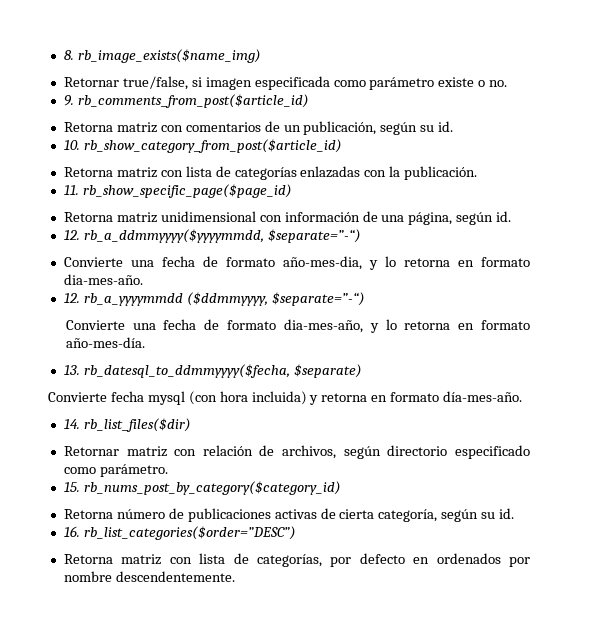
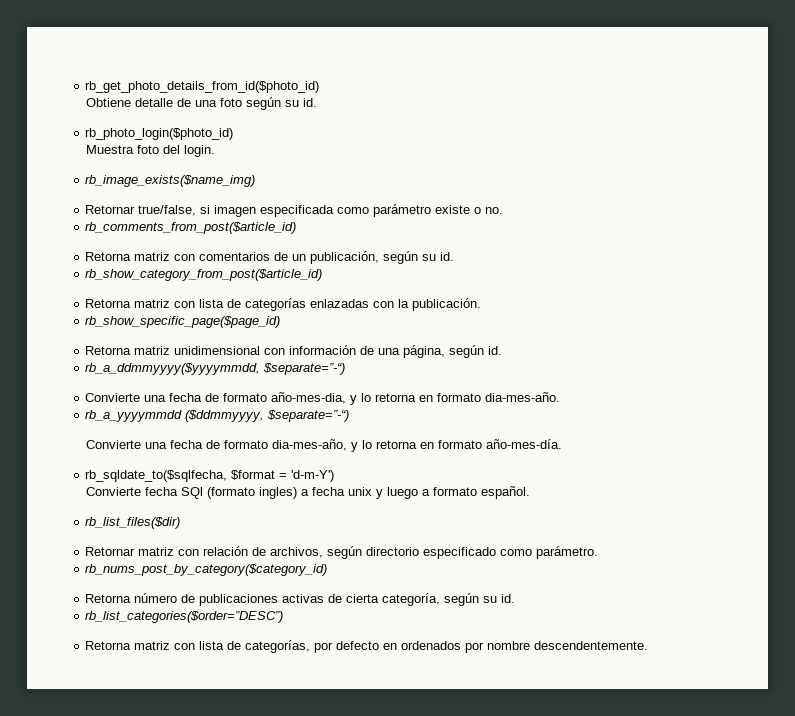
[63,50,74,60] 8. -> [85,81,320,93] [86,97,318,110] [85,128,234,140] [86,145,216,157] rb_get_photo_details_from_id($photo_id) // Obtiene detalle de una foto según su id. // rb_photo_login($photo_id) // Muestra foto del login. //
[63,95,74,106] 9. -> (504, 210) none
[63,140,80,150] 10. -> (455, 256) none
[63,185,79,195] 11. -> (482, 304) none
[63,230,80,240] 12. -> (503, 350) none
[63,293,80,303] 12. -> (561, 397) none
[63,364,362,378] [48,391,523,405] [63,419,80,429] 13. rb_datesql_to_ddmmyyyy($fecha, $separate) // Convierte fecha mysql (con hora incluida) y retorna en formato día-mes-año. // 14. -> [85,470,335,482] [86,486,531,499] rb_sqldate_to($sqlfecha, $format = 'd-m-Y') // Convierte fecha SQl (formato ingles) a fecha unix y luego a formato español. //
[63,482,80,492] 15. -> (599, 552) none
[63,526,80,537] 16. -> (516, 598) none

